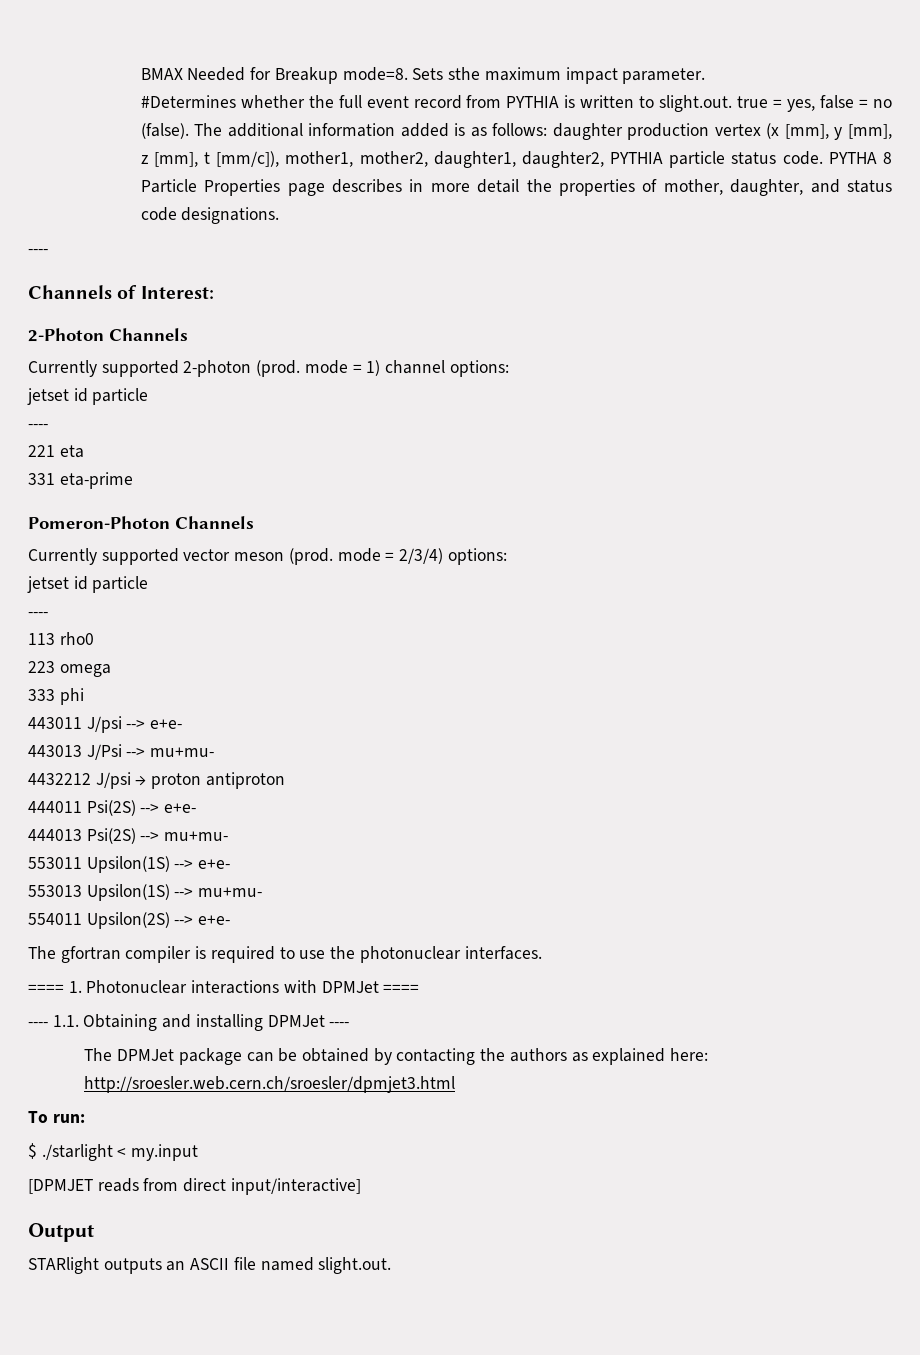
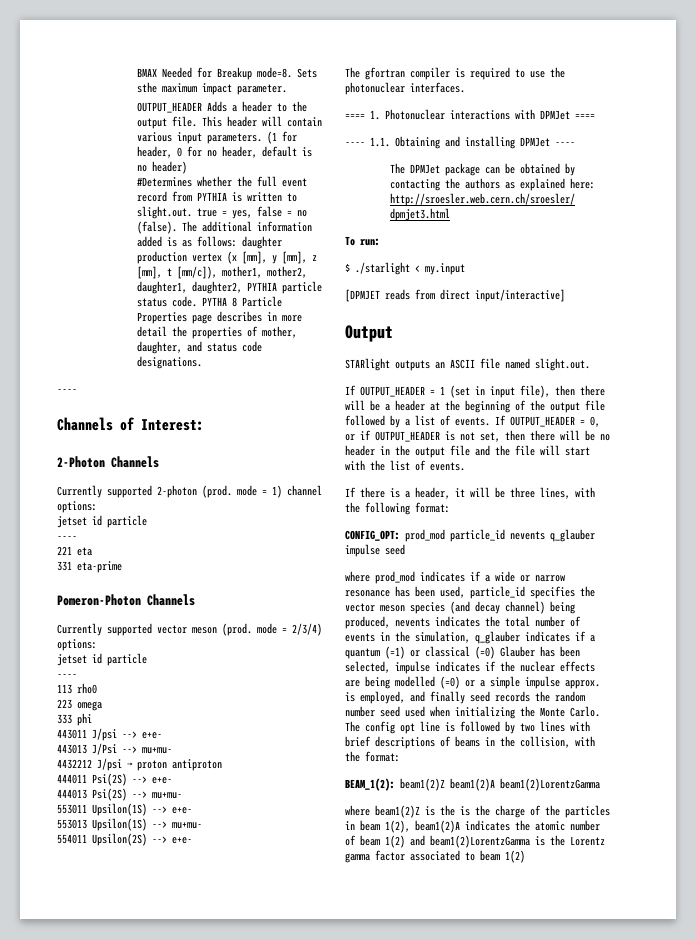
(706, 76) none -> [137,101,308,113] [137,116,323,129] [137,131,298,144] [137,146,313,158] [137,161,188,174] // OUTPUT_HEADER Adds a header to the output file. This header will contain various input parameters. (1 for header, 0 for no header, default is no header)
(392, 1265) none -> [345,385,605,398] [345,400,605,413] [345,415,600,428] [345,430,610,442] [345,445,590,458] [345,460,465,471] [345,487,595,499] [345,502,450,515] [345,529,595,542] [345,544,405,557] [345,571,565,584] [345,586,595,599] [345,601,575,614] [345,616,581,629] [345,631,595,644] [345,646,580,659] [345,661,595,674] [345,676,600,689] [345,691,585,704] [345,706,600,719] [345,721,590,734] [345,736,595,749] [345,751,400,762] [345,778,600,791] [345,805,610,818] [345,820,600,833] [345,835,605,848] [345,850,525,863] // If OUTPUT_HEADER = 1 (set in input file), then there will be a header at the beginning of the output file followed by a list of events. If OUTPUT_HEADER = 0, or if OUTPUT_HEADER is not set, then there will be no header in the output file and the file will start with the list of events. // If there is a header, it will be three lines, with the following format: // CONFIG_OPT: prod_mod particle_id nevents q_glauber impulse seed // where prod_mod indicates if a wide or narrow resonance has been used, particle_id specifies the vector meson species (and decay channel) being produced, nevents indicates the total number of events in the simulation, q_glauber indicates if a quantum (=1) or classical (=0) Glauber has been selected, impulse indicates if the nuclear effects are being modelled (=0) or a simple impulse approx. is employed, and finally seed records the random number seed used when initializing the Monte Carlo. The config opt line is followed by two lines with brief descriptions of beams in the collision, with the format: // BEAM_1(2): beam1(2)Z beam1(2)A beam1(2)LorentzGamma // where beam1(2)Z is the is the charge of the particles in beam 1(2), beam1(2)A indicates the atomic number of beam 1(2) and beam1(2)LorentzGamma is the Lorentz gamma factor associated to beam 1(2)

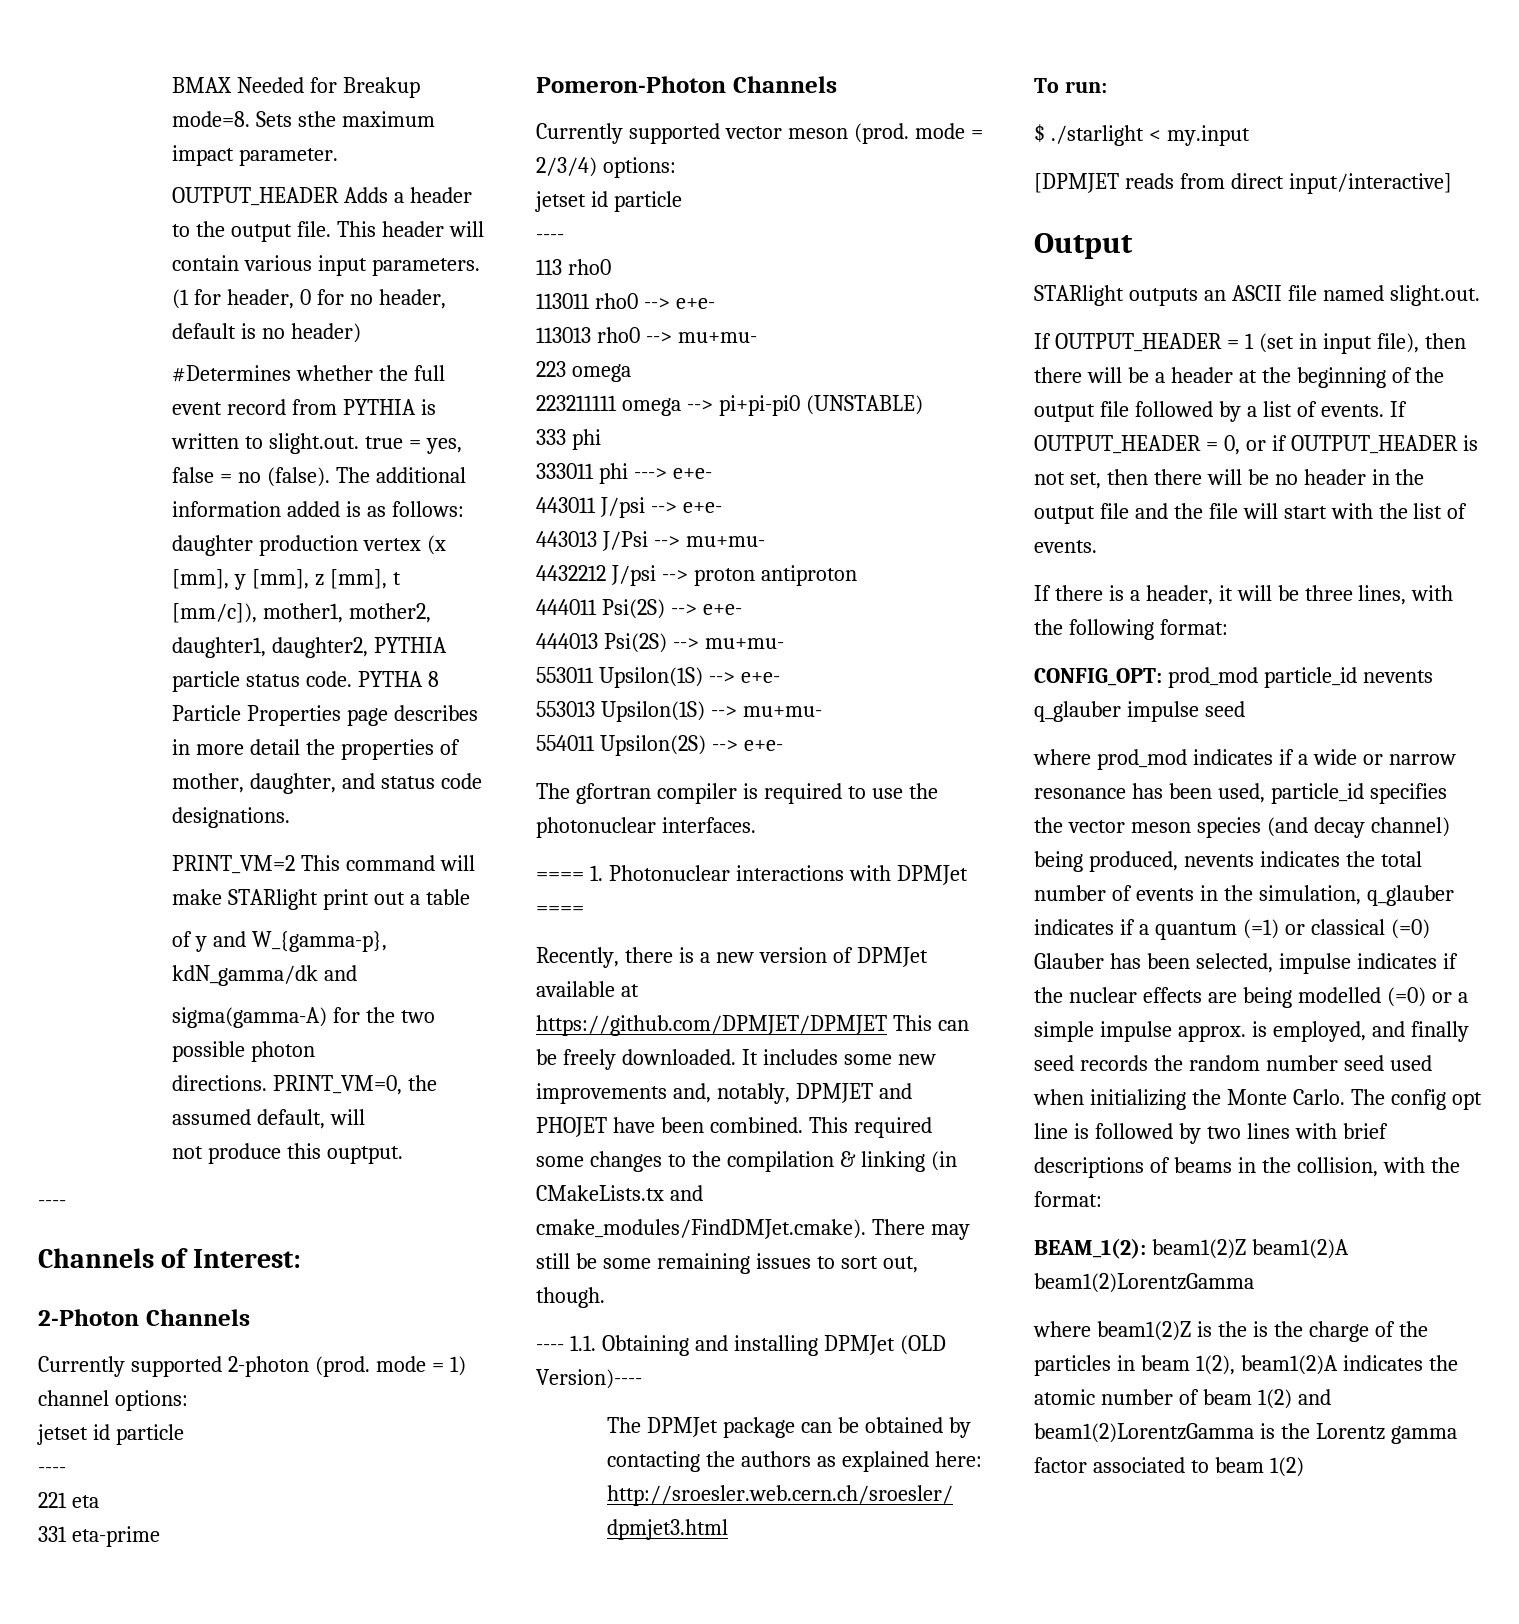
(203, 362) none -> [172,855,475,874] [172,889,470,910] [172,931,387,952] [172,965,358,986] [172,1007,435,1028] [172,1041,316,1062] [172,1075,437,1095] [172,1109,365,1129] [172,1143,403,1164] // PRINT_VM=2 This command will make STARlight print out a table // of y and W_{gamma-p}, kdN_gamma/dk and // sigma(gamma-A) for the two possible photon // directions. PRINT_VM=0, the assumed default, will // not produce this ouptput.
[57,699,102,711] [57,713,92,726] 223 omega // 333 phi -> [536,293,715,309] [536,327,757,343] [536,361,631,382] [536,395,923,416] [536,429,601,450] [536,463,712,484] 113011 rho0 --> e+e- // 113013 rho0 --> mu+mu- // 223 omega // 223211111 omega --> pi+pi-pi0 (UNSTABLE) // 333 phi // 333011 phi ---> e+e-
[127,762,133,768] → -> [661,570,688,581] -->
(595, 116) none -> [536,947,928,968] [536,981,639,997] [536,1015,969,1036] [536,1049,936,1070] [536,1083,912,1104] [536,1117,932,1138] [536,1151,957,1172] [536,1185,703,1201] [536,1219,970,1240] [536,1253,918,1274] [536,1287,605,1308] // Recently, there is a new version of DPMJet available at https://github.com/DPMJET/DPMJET This can be freely downloaded. It includes some new improvements and, notably, DPMJET and PHOJET have been combined. This required some changes to the compilation & linking (in CMakeLists.tx and cmake_modules/FindDMJet.cmake). There may still be some remaining issues to sort out, though.
[555,142,575,146] ---- -> [899,1335,946,1355] [536,1369,642,1389] (OLD Version)----

